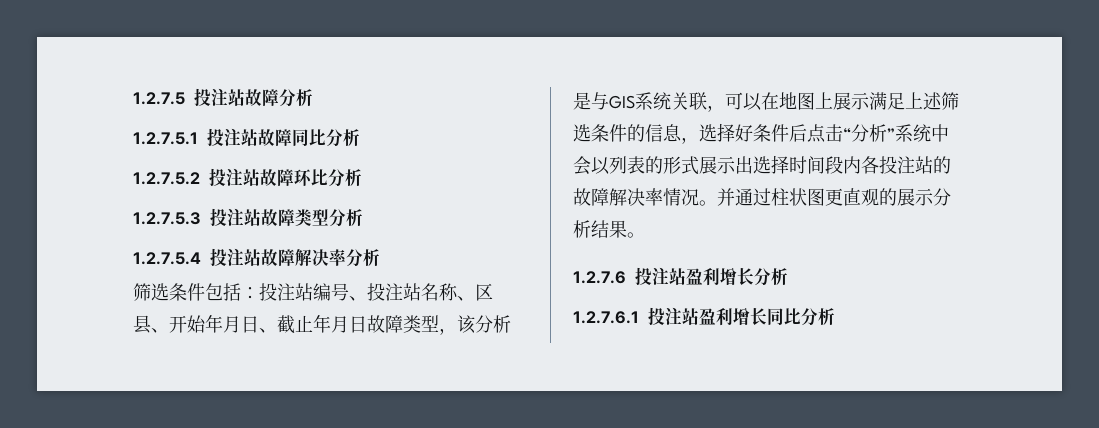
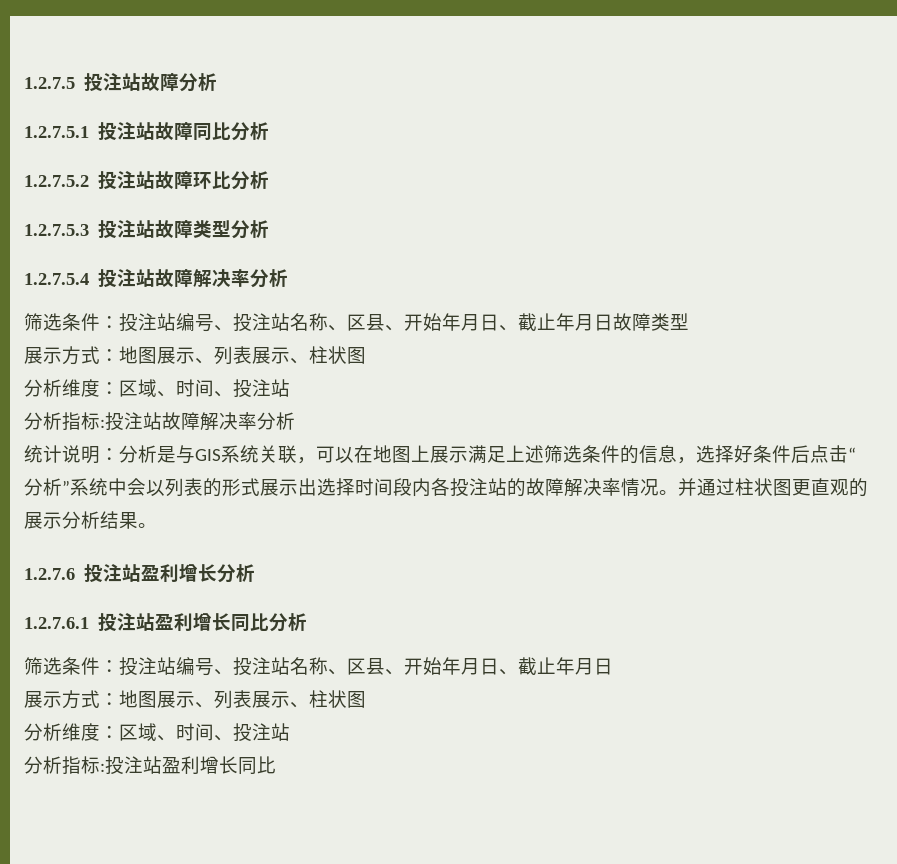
[205,283,241,301] 包括 -> (100, 322) none
[439,315,476,335] ，该 -> [24,346,366,365] [24,379,290,398] [24,412,295,431] [24,445,119,464] // 展示方式：地图展示、列表展示、柱状图 // 分析维度：区域、时间、投注站 // 分析指标:投注站故障解决率分析 // 统计说明：
(835, 316) none -> [24,657,613,676] [24,690,366,709] [24,723,290,742] [24,756,276,775] // 筛选条件：投注站编号、投注站名称、区县、开始年月日、截止年月日 // 展示方式：地图展示、列表展示、柱状图 // 分析维度：区域、时间、投注站 // 分析指标:投注站盈利增长同比

